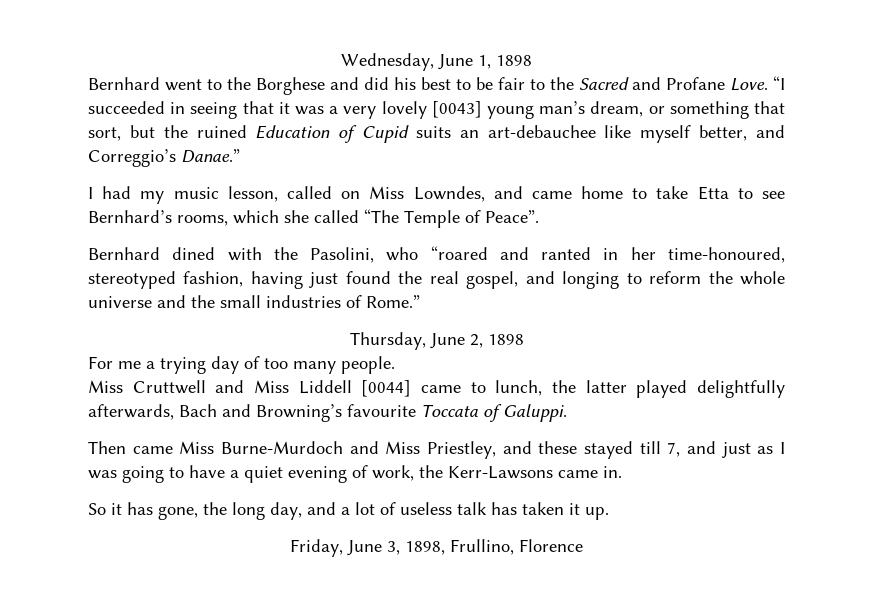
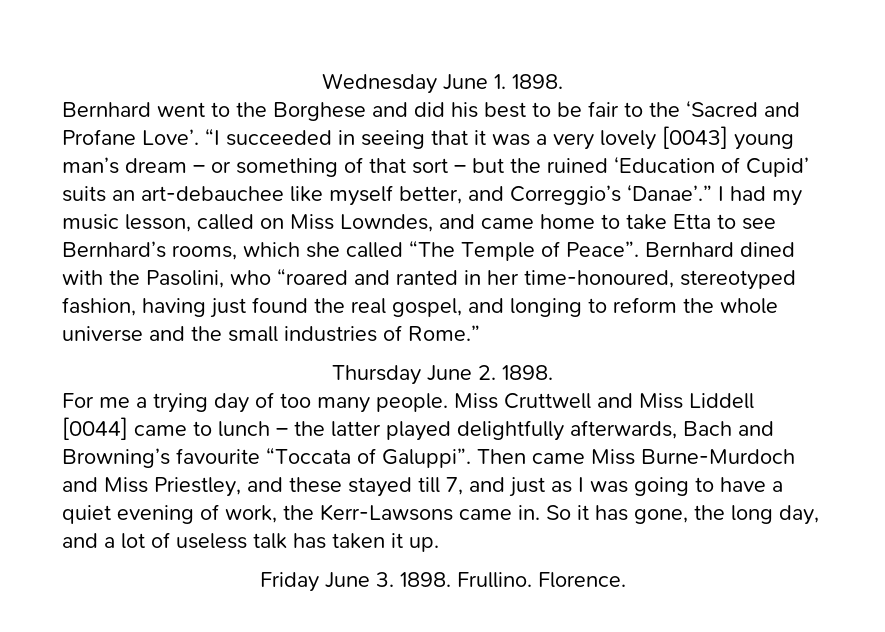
[341,53,532,71] Wednesday, June 1, 1898 -> [322,73,563,94] Wednesday June 1. 1898.
[579,77,629,90] Sacred -> [686,100,758,117] ‘Sacred
[730,78,768,91] Love. -> [142,129,199,145] Love’.
[590,101,785,119] [88,125,410,143] dream, or something that sort, but the ruined Education of Cupid -> [125,156,809,177] dream – or something of that sort – but the ruined ‘Education of Cupid’
[181,149,240,163] Danae.” // -> [627,184,712,201] ‘Danae’.”
(539, 216) // -> (639, 249) none
[349,332,524,350] Thursday, June 2, 1898 -> [332,365,553,385] Thursday June 2. 1898.
(395, 365) // -> (448, 402) none
[495,380,543,396] lunch, -> [218,421,288,437] lunch –
[421,404,567,422] Toccata of Galuppi. // -> [266,447,471,468] “Toccata of Galuppi”.
(622, 472) // -> (540, 512) none
[290,539,583,557] Friday, June 3, 1898, Frullino, Florence -> [259,572,626,592] Friday June 3. 1898. Frullino. Florence.

